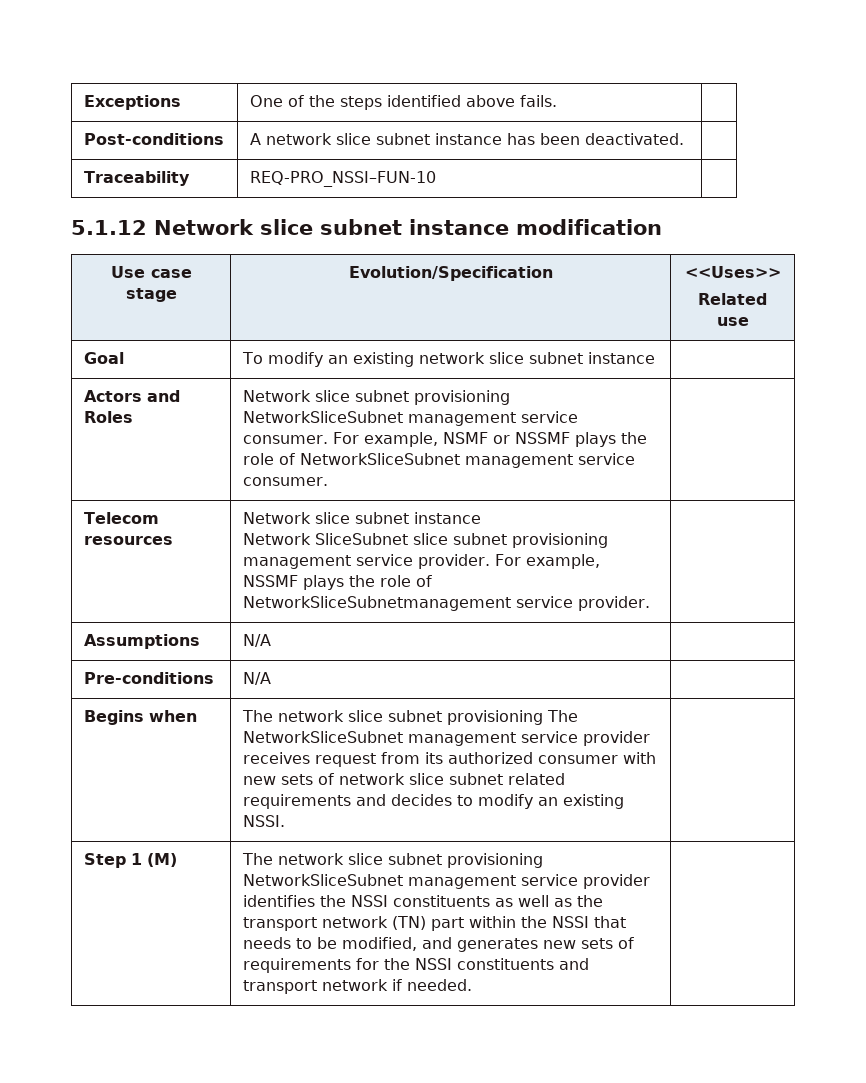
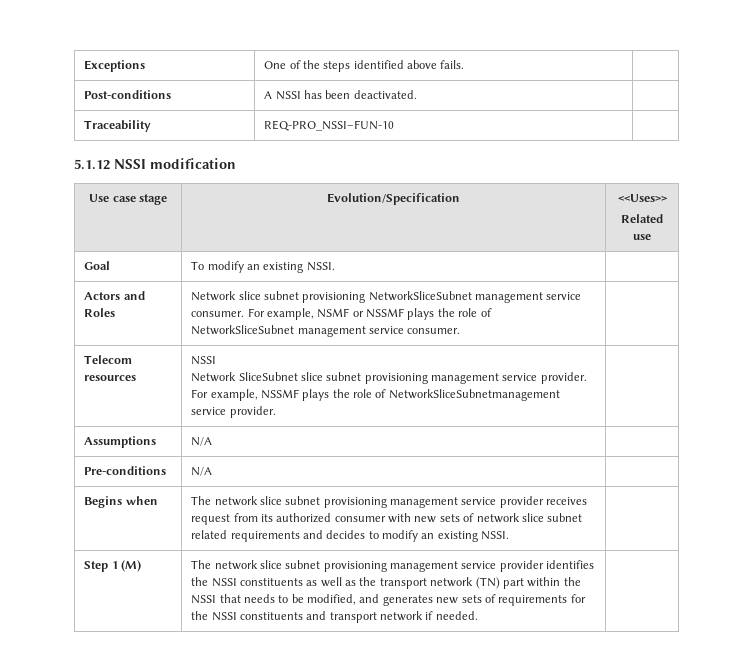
[265,133,502,145] network slice subnet instance -> [275,91,301,100] NSSI
[154,219,509,235] Network slice subnet instance -> [114,159,146,169] NSSI
[418,352,655,364] network slice subnet instance -> [306,262,335,271] NSSI.
[242,512,481,524] Network slice subnet instance -> [191,356,217,365] NSSI
[546,710,578,722] [242,731,403,743] The NetworkSliceSubnet -> (387, 502) none
[242,874,403,886] NetworkSliceSubnet -> (387, 566) none

